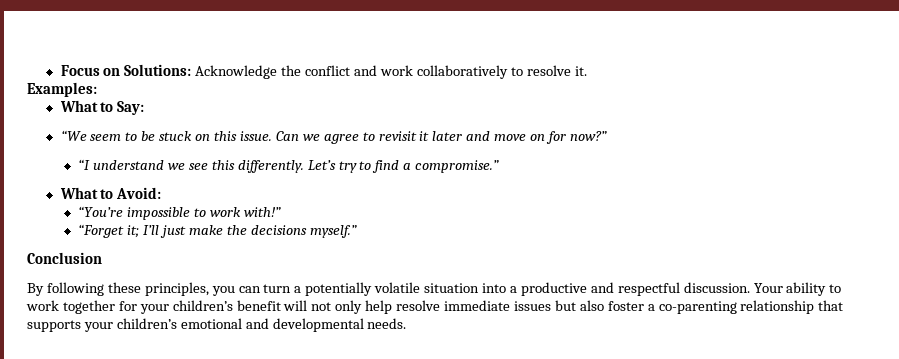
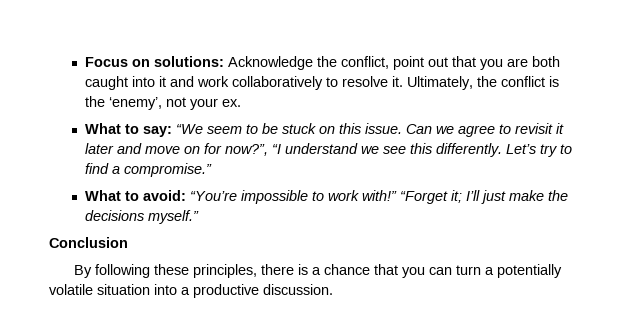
[124,64,192,76] Solutions: -> [153,56,224,67] solutions:
[305,65,351,76] conflict -> [340,56,560,70] [84,76,166,90] conflict, point out that you are both caught into it
[27,82,97,97] [59,100,145,115] // Examples: // What to Say: // -> [406,76,559,90] [84,96,241,110] [84,123,172,137] Ultimately, the conflict is the ‘enemy’, not your ex. // What to say:
[569,131,607,141] now?” // -> [224,144,268,156] now?”,
[116,187,162,199] Avoid: // -> [142,190,186,201] avoid:
(281, 212) // -> (397, 195) none
(209, 289) none -> [261,264,399,275] there is a chance that
[590,282,842,296] [26,300,844,314] [27,318,407,332] and respectful discussion. Your ability to work together for your children’s benefit will not only help resolve immediate issues but also foster a co-parenting relationship that supports your children’s emotional and developmental needs. -> [263,284,333,295] discussion.

